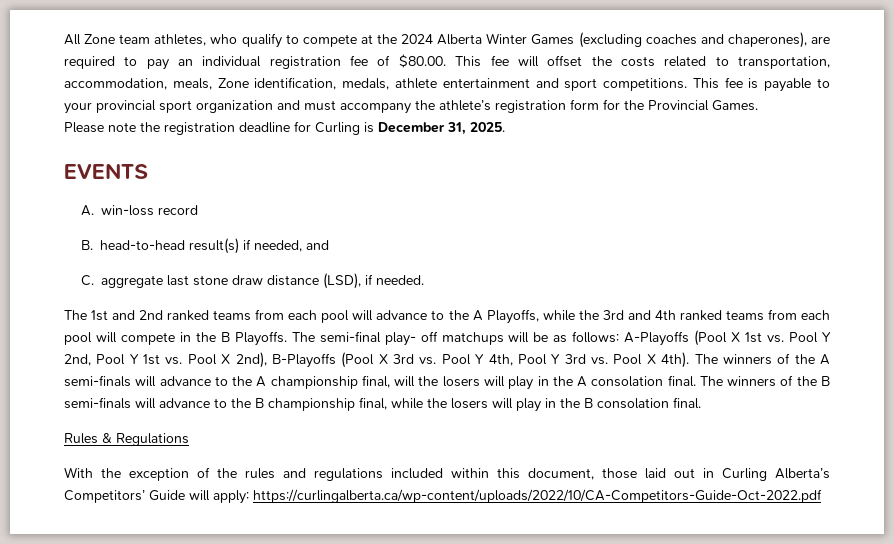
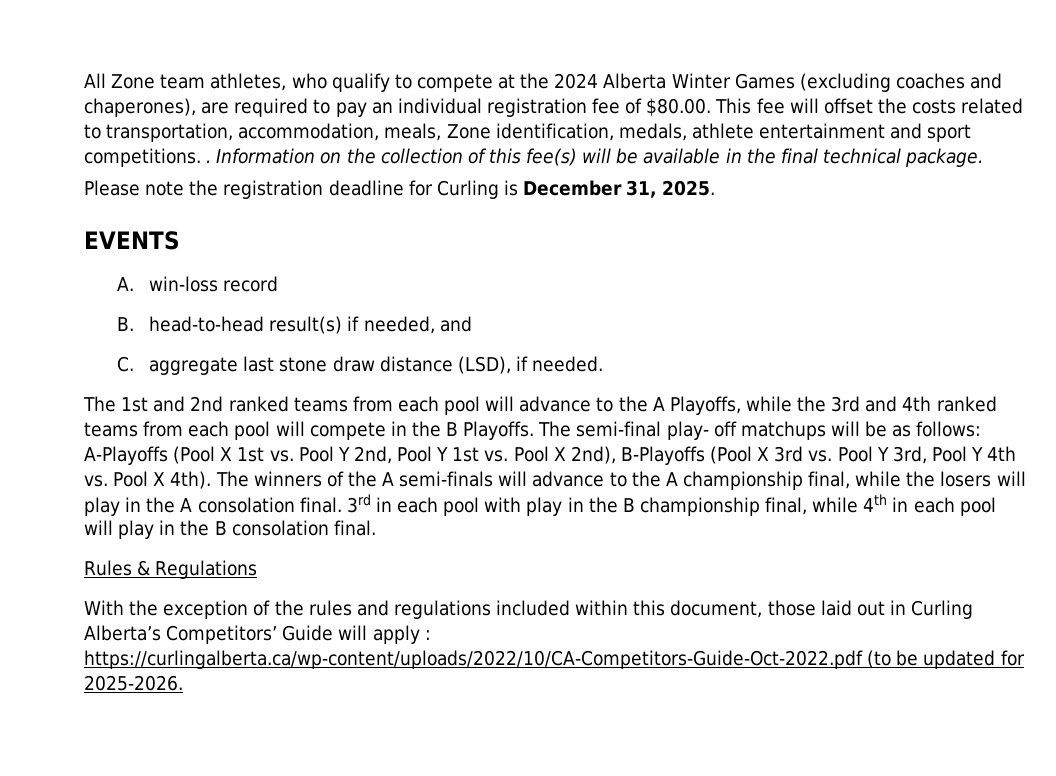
[692,77,831,92] [64,99,758,114] This fee is payable to your provincial sport organization and must accompany the athlete’s registration form for the Provincial Games. -> [206,148,984,167] . Information on the collection of this fee(s) will be available in the final technical package.
[488,354,586,366] 4th, Pool Y 3rd -> [892,446,1017,464] 3rd, Pool Y 4th
[394,376,416,387] will -> [855,471,902,487] while
[699,375,830,387] [64,397,227,409] The winners of the B semi-finals will advance to -> [346,494,584,516] 3rd in each pool with play in
[427,398,488,409] the losers -> [863,494,996,516] 4th in each pool
[213,489,822,504] apply: https://curlingalberta.ca/wp-content/uploads/2022/10/CA-Competitors-Guide-Oct-2022.pdf -> [372,625,431,644] [84,650,1025,669] [84,675,183,691] apply : https://curlingalberta.ca/wp-content/uploads/2022/10/CA-Competitors-Guide-Oct-2022.pdf (to be updated for 2025-2026.

